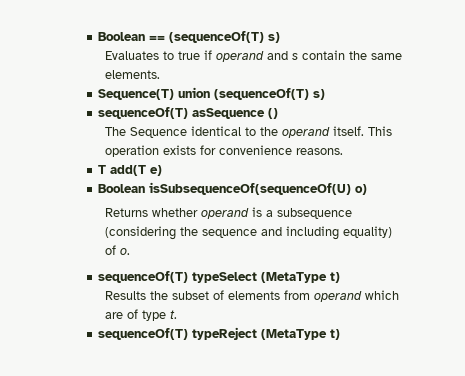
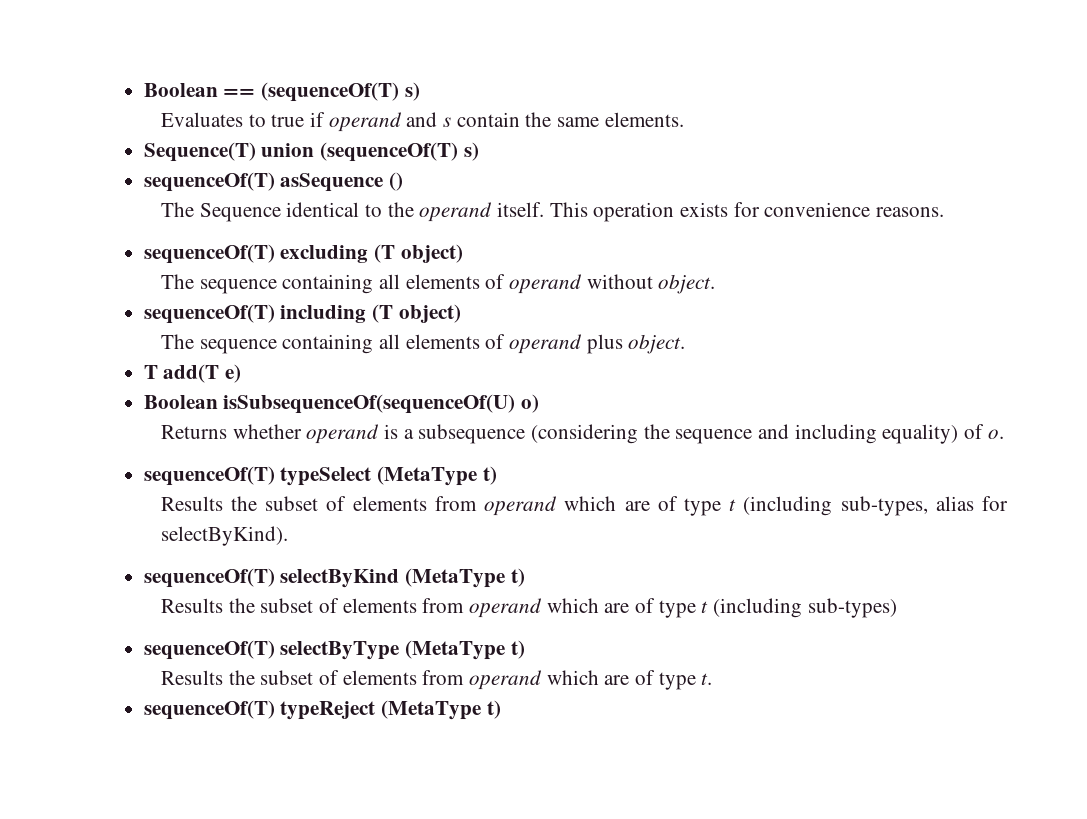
(343, 151) none -> [143,244,463,264] [160,274,716,294] [143,304,461,324] [160,334,686,354] // sequenceOf(T) excluding (T object) // The sequence containing all elements of operand without object. // sequenceOf(T) including (T object) // The sequence containing all elements of operand plus object.
(341, 277) none -> [160,496,1009,516] [160,526,288,546] [143,568,525,588] [160,598,897,618] [143,640,525,660] // Results the subset of elements from operand which are of type t (including sub-types, alias for selectByKind). // sequenceOf(T) selectByKind (MetaType t) // Results the subset of elements from operand which are of type t (including sub-types) // sequenceOf(T) selectByType (MetaType t)

